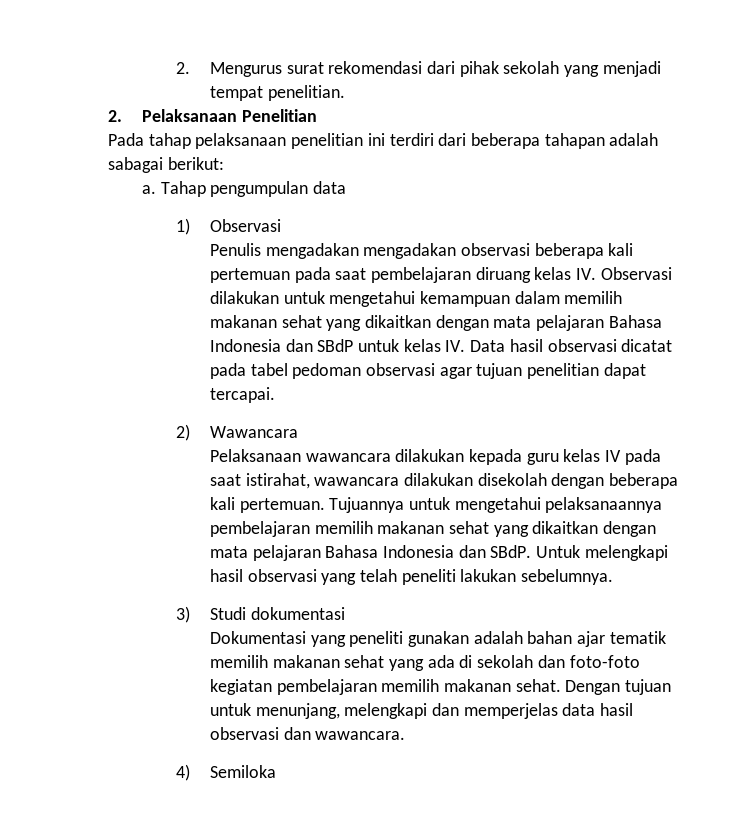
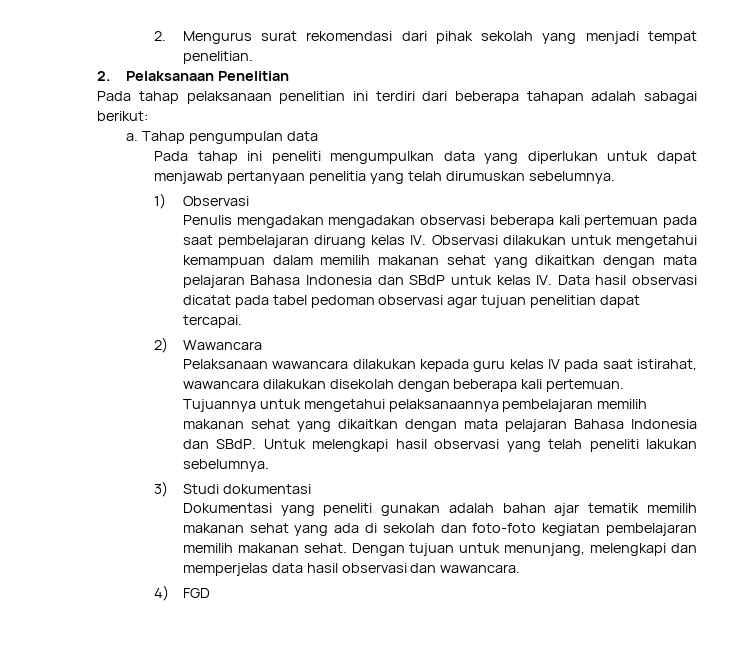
(347, 187) none -> [154,151,697,164] [154,171,615,184] // Pada tahap ini peneliti mengumpulkan data yang diperlukan untuk dapat menjawab pertanyaan penelitia yang telah dirumuskan sebelumnya.
[209,765,276,778] Semiloka -> [182,588,210,598] FGD

